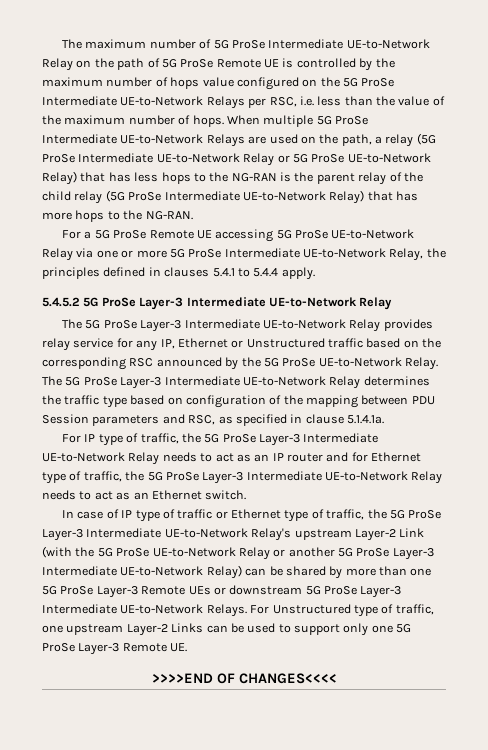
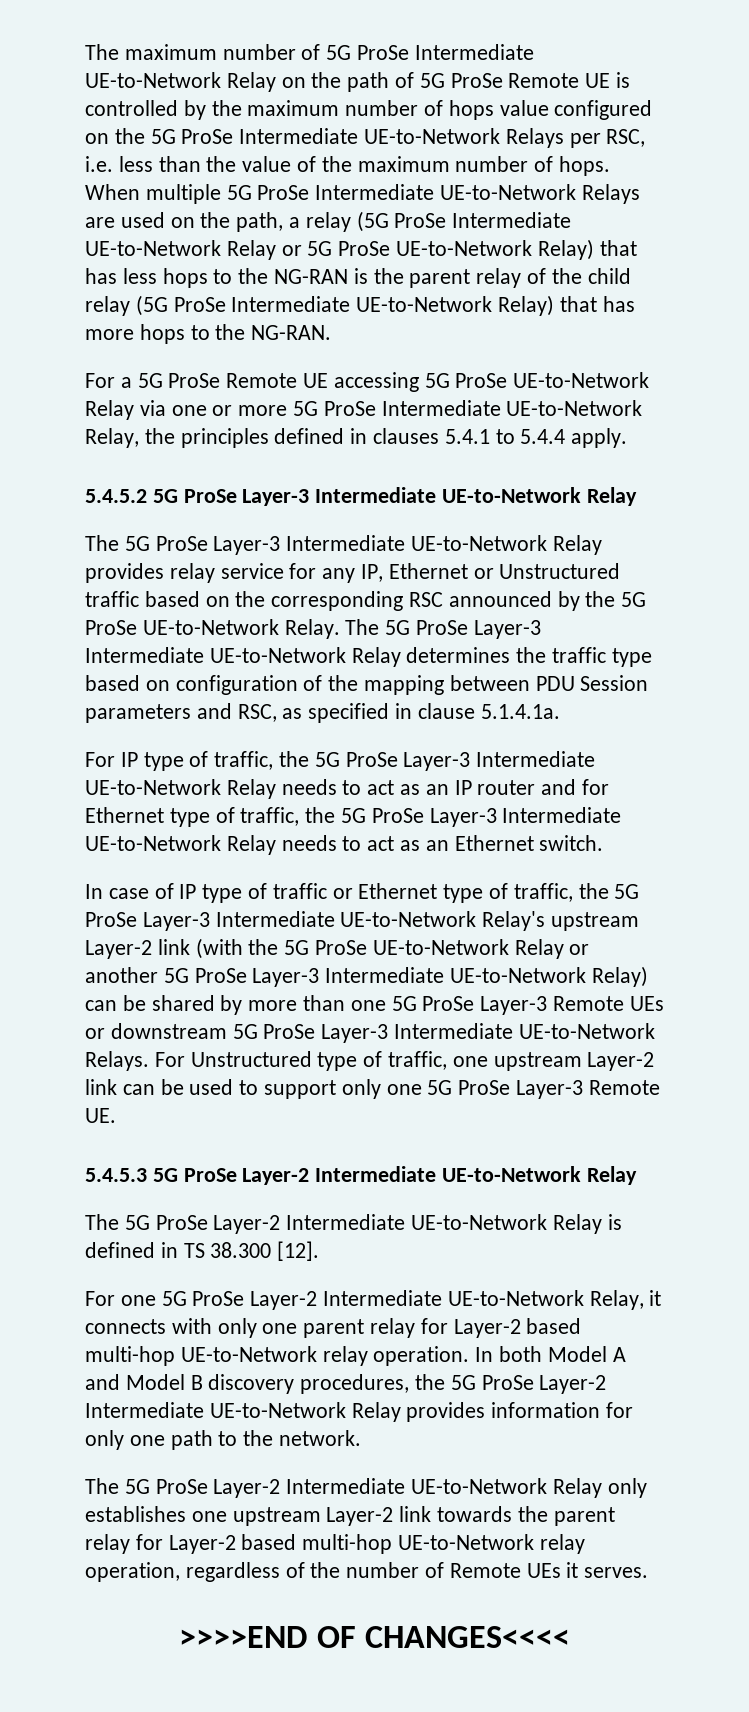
[399,528,425,537] Link -> [157,939,190,955] link
[171,623,204,633] Links -> [85,1079,117,1095] link
(188, 647) none -> [85,1166,637,1185] [85,1214,622,1234] [85,1241,320,1261] [85,1290,662,1310] [85,1318,582,1338] [85,1346,626,1366] [85,1374,607,1394] [85,1402,634,1422] [85,1430,362,1450] [85,1478,647,1498] [85,1506,615,1526] [85,1534,585,1554] [85,1562,649,1582] // 5.4.5.3 5G ProSe Layer-2 Intermediate UE-to-Network Relay // The 5G ProSe Layer-2 Intermediate UE-to-Network Relay is defined in TS 38.300 [12]. // For one 5G ProSe Layer-2 Intermediate UE-to-Network Relay, it connects with only one parent relay for Layer-2 based multi-hop UE-to-Network relay operation. In both Model A and Model B discovery procedures, the 5G ProSe Layer-2 Intermediate UE-to-Network Relay provides information for only one path to the network. // The 5G ProSe Layer-2 Intermediate UE-to-Network Relay only establishes one upstream Layer-2 link towards the parent relay for Layer-2 based multi-hop UE-to-Network relay operation, regardless of the number of Remote UEs it serves.

